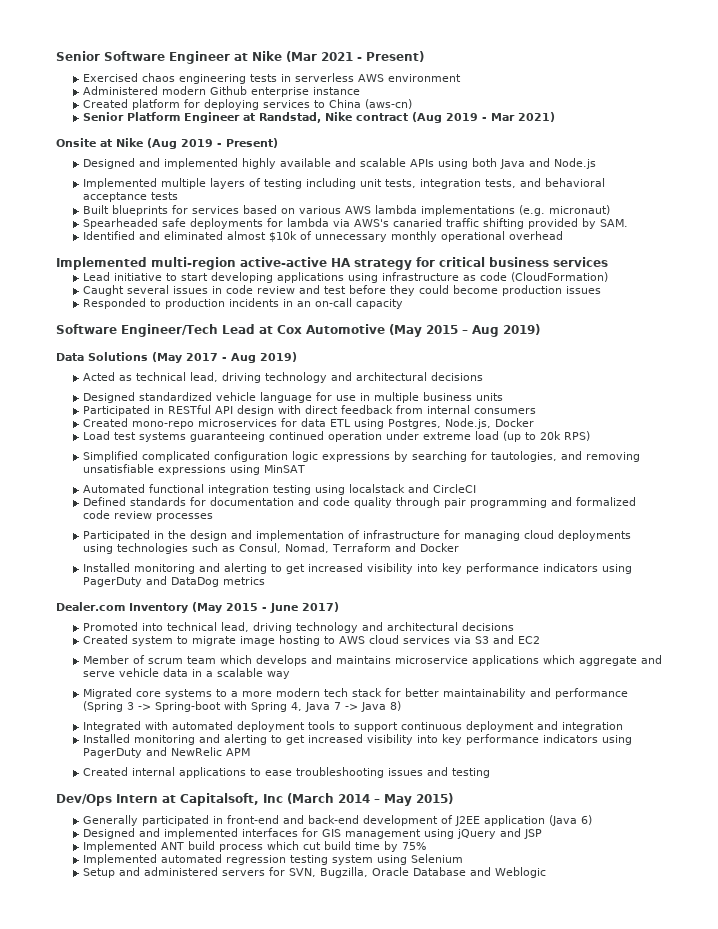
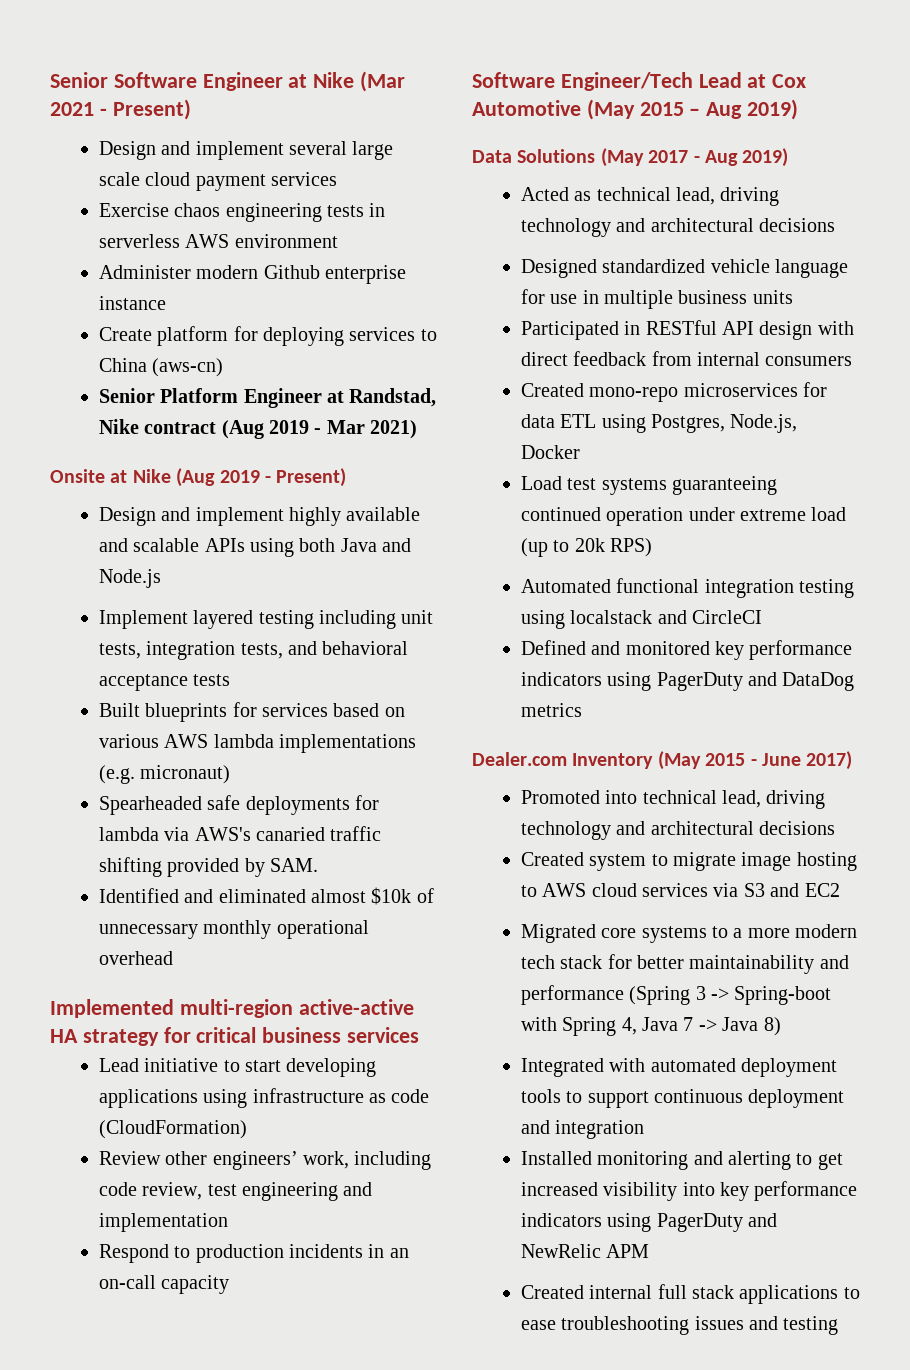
[82,73,138,82] Exercised -> [98,141,394,160] [98,172,337,191] [98,203,169,217] Design and implement several large scale cloud payment services // Exercise
[82,86,158,95] Administered -> [98,265,191,279] Administer
[82,99,128,108] Created -> [98,327,152,341] Create
[82,158,238,169] Designed and implemented -> [98,507,284,526] Design and implement
[82,178,261,189] Implemented multiple layers of -> [98,610,254,629] Implement layered
[82,285,601,296] [82,298,146,309] Caught several issues in code review and test before they could become production issues // Responded -> [98,1151,432,1170] [98,1182,373,1201] [98,1213,228,1232] [98,1244,169,1263] Review other engineers’ work, including code review, test engineering and implementation // Respond
[82,451,640,462] [82,464,305,475] // Simplified complicated configuration logic expressions by searching for tautologies, and removing unsatisfiable expressions using MinSAT -> (652, 547) none
[129,497,636,508] [82,510,213,521] [82,530,631,541] [82,543,459,554] [82,563,438,574] standards for documentation and code quality through pair programming and formalized code review processes // Participated in the design and implementation of infrastructure for managing cloud deployments using technologies such as Consul, Nomad, Terraform and Docker // Installed monitoring and alerting to get increased visibility into -> [591,641,710,655] and monitored
[82,655,662,666] [82,668,290,679] // Member of scrum team which develops and maintains microservice applications which aggregate and serve vehicle data in a scalable way -> (840, 890) none
(175, 771) none -> [657,1284,734,1299] full stack
[56,793,453,806] [82,815,592,826] [82,828,542,839] [82,841,426,852] [82,854,463,865] [82,867,546,878] // Dev/Ops Intern at Capitalsoft, Inc (March 2014 – May 2015) // Generally participated in front-end and back-end development of J2EE application (Java 6) // Designed and implemented interfaces for GIS management using jQuery and JSP // Implemented ANT build process which cut build time by 75% // Implemented automated regression testing system using Selenium // Setup and administered servers for SVN, Bugzilla, Oracle Database and Weblogic -> (839, 1325) none

